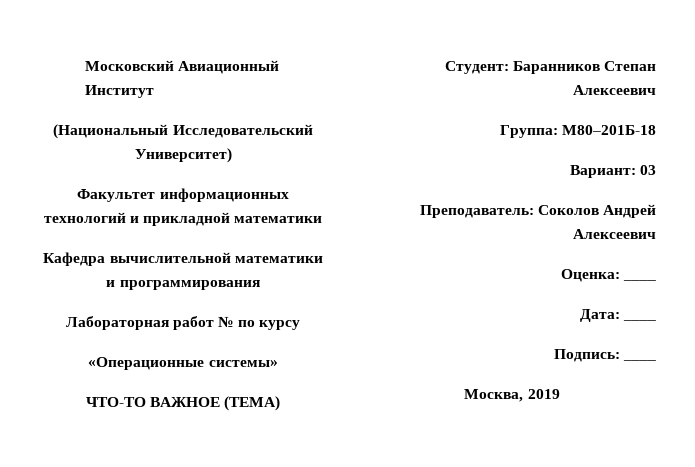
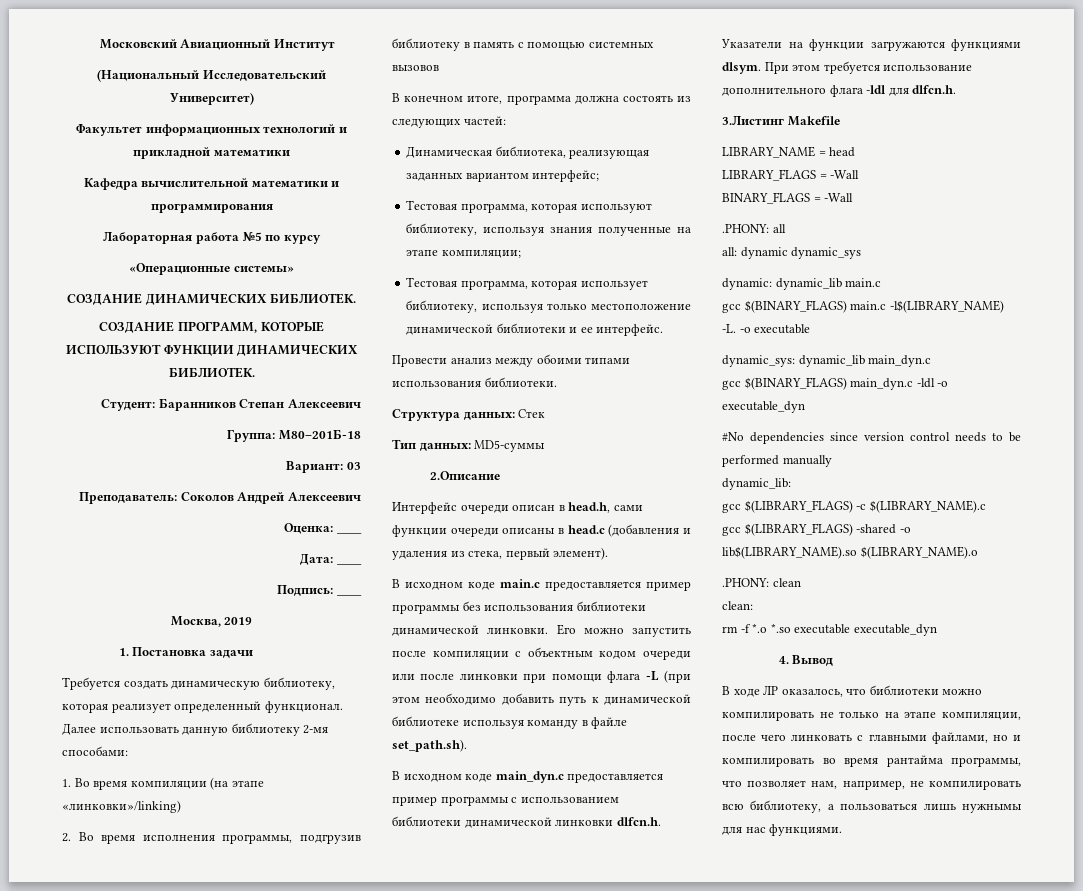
[172,316,234,330] работ № -> [195,232,262,244] работа №5
[85,396,281,411] ЧТО-ТО ВАЖНОЕ (ТЕМА) -> [67,293,356,305] [99,321,324,333] [65,344,359,356] [168,367,255,378] СОЗДАНИЕ ДИНАМИЧЕСКИХ БИБЛИОТЕК. // СОЗДАНИЕ ПРОГРАММ, КОТОРЫЕ ИСПОЛЬЗУЮТ ФУНКЦИИ ДИНАМИЧЕСКИХ БИБЛИОТЕК.
(560, 394) none -> [118,647,253,659] [62,677,335,690] [62,701,343,713] [62,723,329,736] [62,746,128,756] [62,777,264,790] [62,800,181,813] [62,832,361,844] [392,38,654,51] [392,65,439,71] [392,93,691,105] [392,116,506,128] [406,146,650,159] [406,170,600,182] [406,200,652,213] [406,223,691,236] [406,249,521,258] [406,277,648,290] [406,300,691,313] [406,323,664,336] [392,354,631,367] [392,377,557,387] [392,409,546,421] [392,439,546,452] [429,471,500,480] [392,502,643,514] [392,524,691,537] [392,547,609,560] [392,579,691,591] [392,601,646,614] [392,624,691,637] [392,647,691,660] [392,670,691,683] [392,693,691,706] [392,716,628,729] [392,739,467,752] [392,771,664,783] [392,796,619,806] [392,816,661,828] [721,39,1021,51] [722,61,973,74] [722,85,957,97] [722,116,840,126] [722,146,856,158] [722,169,860,181] [722,192,854,204] [722,224,786,233] [722,247,862,259] [722,278,882,290] [722,300,1004,313] [722,324,811,334] [722,355,932,367] [722,377,949,390] [722,401,805,413] [722,432,1021,444] [722,455,832,467] [722,478,791,490] [722,500,986,513] [722,523,911,536] [722,546,978,559] [722,578,801,587] [722,601,753,610] [722,623,937,636] [778,655,834,667] [722,685,983,697] [722,711,1021,721] [722,732,1021,744] [722,755,1021,767] [722,780,1021,790] [722,800,1022,813] [722,824,843,836] // 1. Постановка задачи // Требуется создать динамическую библиотеку, которая реализует определенный функционал. Далее использовать данную библиотеку 2-мя способами: // 1. Во время компиляции (на этапе «линковки»/linking) // 2. Во время исполнения программы, подгрузив библиотеку в память с помощью системных вызовов // В конечном итоге, программа должна состоять из следующих частей: // Динамическая библиотека, реализующая заданных вариантом интерфейс; // Тестовая программа, которая используют библиотеку, используя знания полученные на этапе компиляции; // Тестовая программа, которая использует библиотеку, используя только местоположение динамической библиотеки и ее интерфейс. // Провести анализ между обоими типами использования библиотеки. // Структура данных: Стек // Тип данных: MD5-суммы // 2.Описание // Интерфейс очереди описан в head.h, сами функции очереди описаны в head.c (добавления и удаления из стека, первый элемент). // В исходном коде main.c предоставляется пример программы без использования библиотеки динамической линковки. Его можно запустить после компиляции с объектным кодом очереди или после линковки при помощи флага -L (при этом необходимо добавить путь к динамической библиотеке используя команду в файле set_path.sh). // В исходном коде main_dyn.c предоставляется пример программы с использованием библиотеки динамической линковки dlfcn.h. Указатели на функции загружаются функциями dlsym. При этом требуется использование дополнительного флага -ldl для dlfcn.h. // 3.Листинг Makefile // LIBRARY_NAME = head // LIBRARY_FLAGS = -Wall // BINARY_FLAGS = -Wall // .PHONY: all // all: dynamic dynamic_sys // dynamic: dynamic_lib main.c // gcc $(BINARY_FLAGS) main.c -l$(LIBRARY_NAME) -L. -o executable // dynamic_sys: dynamic_lib main_dyn.c // gcc $(BINARY_FLAGS) main_dyn.c -ldl -o executable_dyn // #No dependencies since version control needs to be performed manually // dynamic_lib: // gcc $(LIBRARY_FLAGS) -c $(LIBRARY_NAME).c // gcc $(LIBRARY_FLAGS) -shared -o lib$(LIBRARY_NAME).so $(LIBRARY_NAME).o // .PHONY: clean // clean: // rm -f *.o *.so executable executable_dyn // 4. Вывод // В ходе ЛР оказалось, что библиотеки можно компилировать не только на этапе компиляции, после чего линковать с главными файлами, но и компилировать во время рантайма программы, что позволяет нам, например, не компилировать всю библиотеку, а пользоваться лишь нужнымы для нас функциями.

